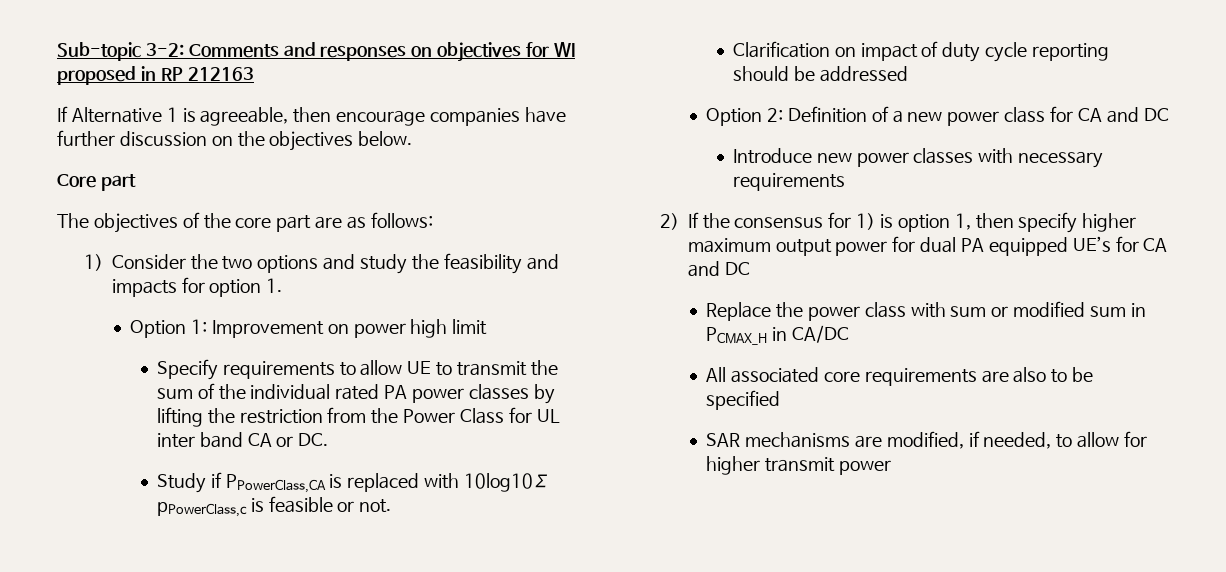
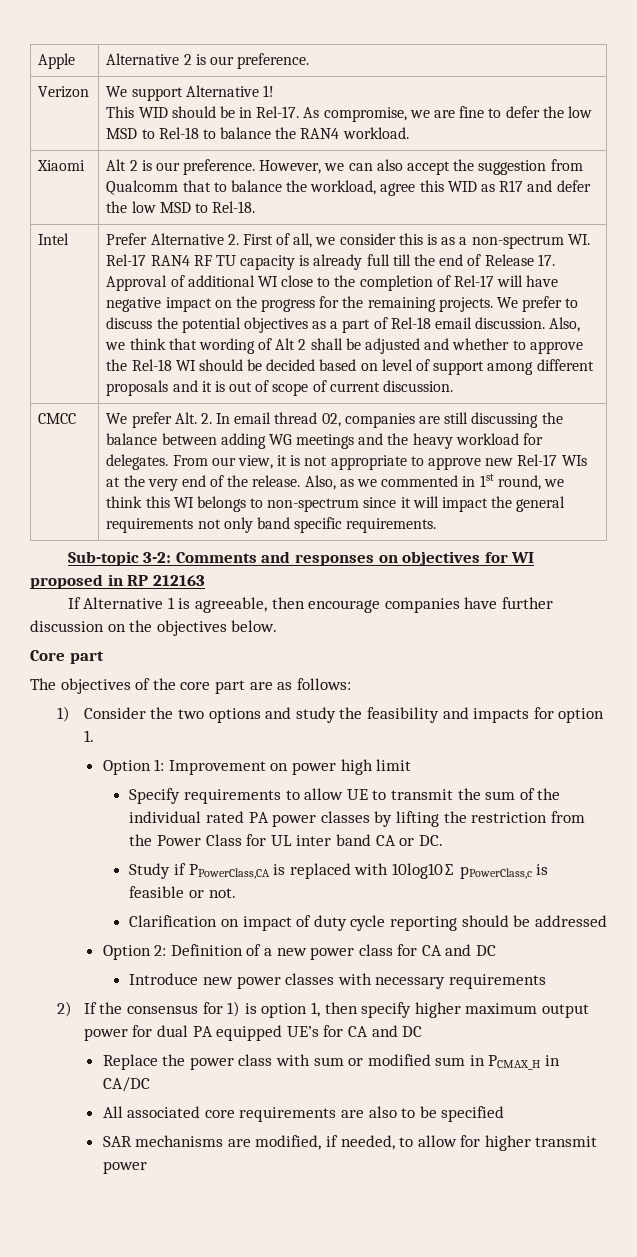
(57, 51) none -> [38,53,76,69] [106,53,310,69] [38,86,90,98] [106,85,274,101] [106,106,592,122] [106,127,409,139] [37,160,86,171] [106,159,583,175] [106,180,591,196] [106,201,256,213] [38,233,70,245] [106,233,590,249] [106,254,555,270] [106,275,559,291] [106,296,579,312] [106,317,581,333] [105,338,583,354] [106,359,594,375] [106,380,454,396] [38,413,77,424] [106,412,563,428] [106,433,544,449] [106,454,587,470] [106,474,564,491] [106,496,566,512] [106,517,437,533] Apple | Alternative 2 is our preference. // Verizon | We support Alternative 1! // This WID should be in Rel-17. As compromise, we are fine to defer the low MSD to Rel-18 to balance the RAN4 workload. // Xiaomi | Alt 2 is our preference. However, we can also accept the suggestion from Qualcomm that to balance the workload, agree this WID as R17 and defer the low MSD to Rel-18. // Intel | Prefer Alternative 2. First of all, we consider this is as a non-spectrum WI. Rel-17 RAN4 RF TU capacity is already full till the end of Release 17. Approval of additional WI close to the completion of Rel-17 will have negative impact on the progress for the remaining projects. We prefer to discuss the potential objectives as a part of Rel-18 email discussion. Also, we think that wording of Alt 2 shall be adjusted and whether to approve the Rel-18 WI should be decided based on level of support among different proposals and it is out of scope of current discussion. // CMCC | We prefer Alt. 2. In email thread 02, companies are still discussing the balance between adding WG meetings and the heavy workload for delegates. From our view, it is not appropriate to approve new Rel-17 WIs at the very end of the release. Also, as we commented in 1st round, we think this WI belongs to non-spectrum since it will impact the general requirements not only band specific requirements. //

